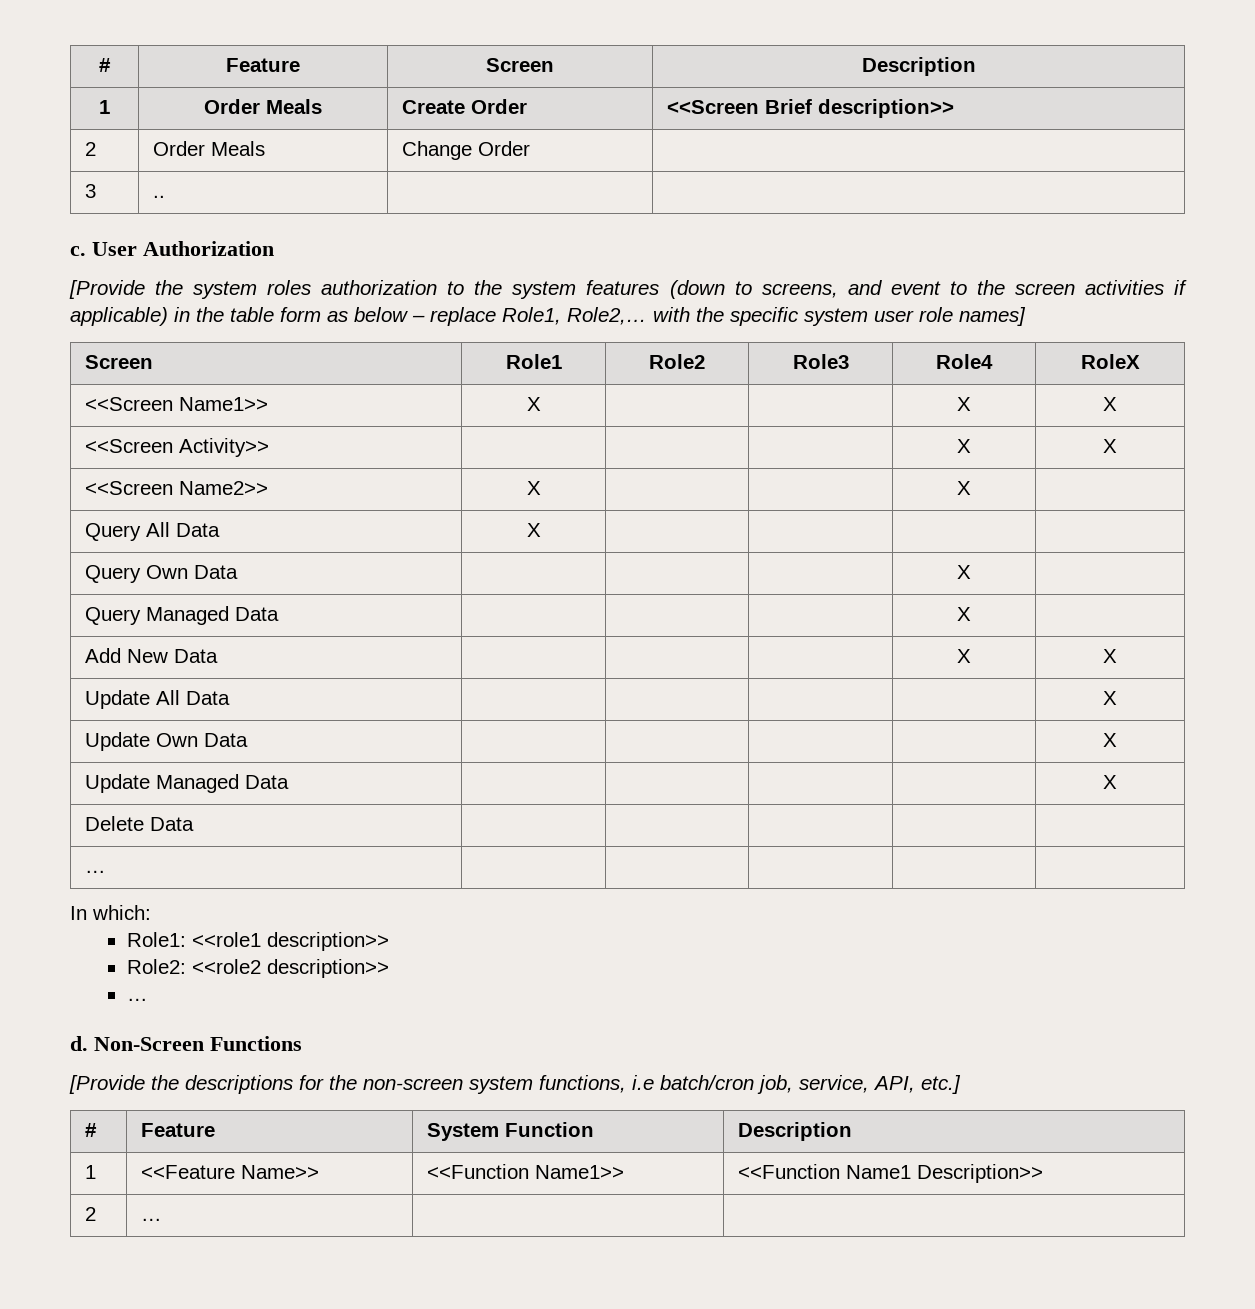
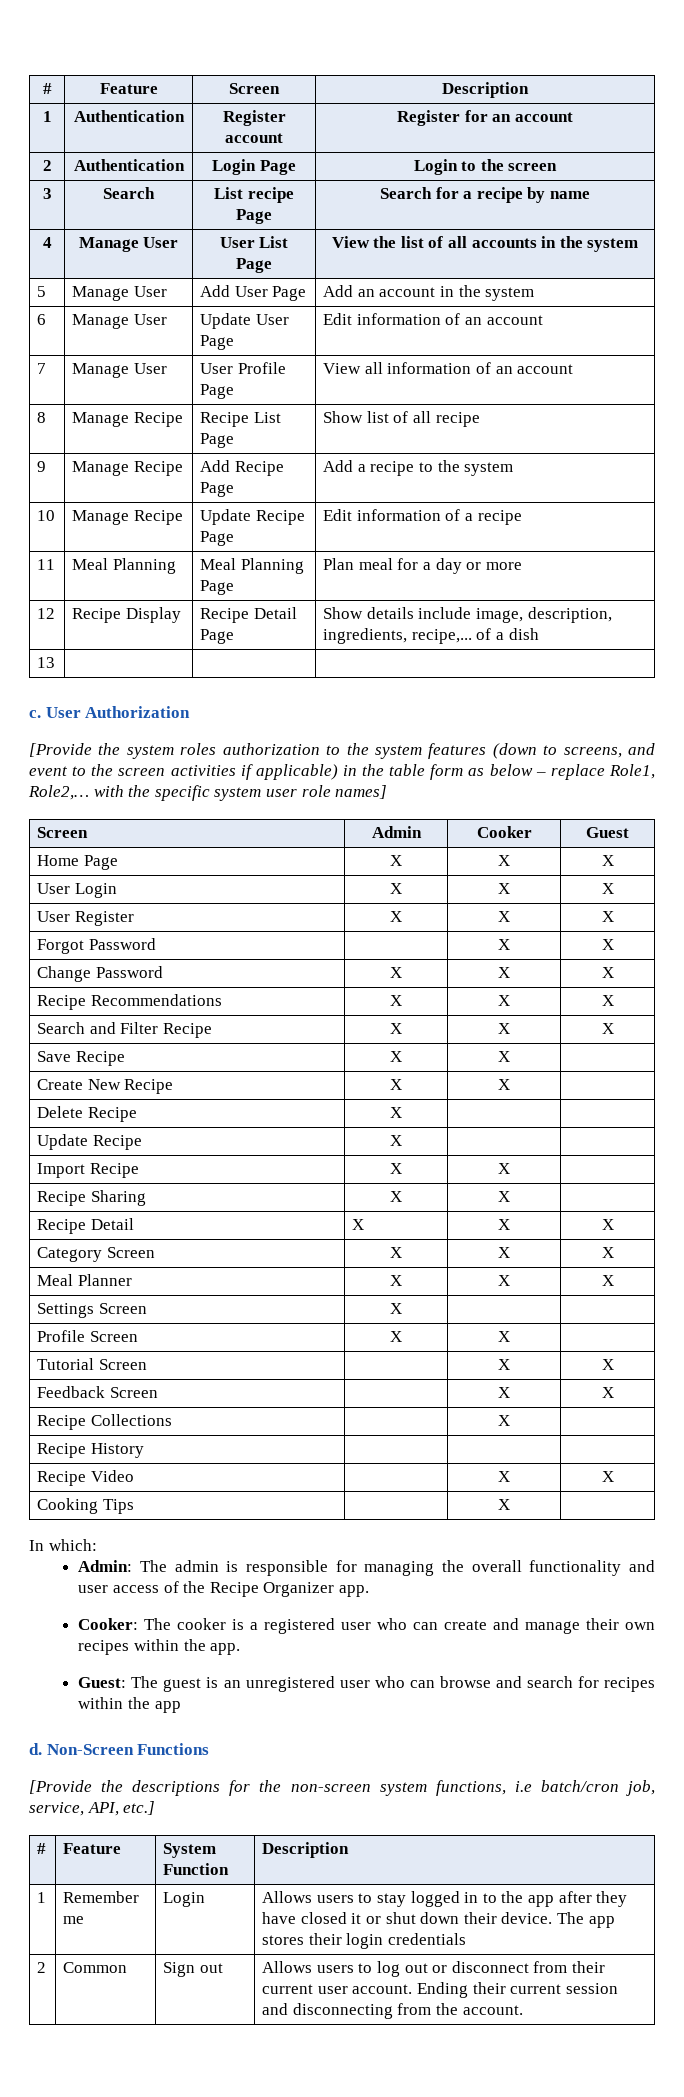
[204,99,322,114] [401,99,527,114] [666,99,954,118] [84,142,96,156] [152,141,265,156] [401,141,530,160] [84,184,96,198] [152,195,165,198] Order Meals | Create Order | <<Screen Brief description>> // 2 | Order Meals | Change Order | // 3 | .. -> [73,110,185,122] [222,110,286,126] [225,133,283,143] [397,110,573,126] [42,160,52,171] [73,159,185,171] [212,159,296,175] [413,159,558,175] [42,188,52,199] [103,187,155,199] [214,187,294,203] [236,209,272,224] [380,187,590,203] [42,237,52,248] [78,237,179,252] [219,236,289,248] [236,258,272,273] [331,236,639,252] [37,286,47,297] [72,286,167,301] [200,285,307,301] [323,285,535,301] [37,314,47,325] [72,314,167,329] [200,313,289,329] [200,335,235,350] [323,313,543,325] [37,363,47,374] [72,363,167,378] [200,362,286,374] [200,384,235,399] [323,362,574,374] [37,412,47,423] [72,412,183,427] [200,412,281,427] [200,433,235,448] [323,411,480,427] [37,461,47,472] [72,461,183,476] [200,460,284,476] [200,482,235,497] [323,460,514,476] [37,510,56,521] [72,510,183,525] [200,509,305,525] [200,531,235,546] [323,509,522,525] [37,559,56,570] [72,558,176,574] [200,558,304,574] [200,580,235,595] [323,558,522,574] [37,608,56,619] [72,607,181,623] [200,607,297,623] [200,629,235,644] [323,607,612,623] [323,628,539,644] [37,657,56,668] Authentication | Register account | Register for an account // 2 | Authentication | Login Page | Login to the screen // 3 | Search | List recipe Page | Search for a recipe by name // 4 | Manage User | User List Page | View the list of all accounts in the system // 5 | Manage User | Add User Page | Add an account in the system // 6 | Manage User | Update User Page | Edit information of an account // 7 | Manage User | User Profile Page | View all information of an account // 8 | Manage Recipe | Recipe List Page | Show list of all recipe // 9 | Manage Recipe | Add Recipe Page | Add a recipe to the system // 10 | Manage Recipe | Update Recipe Page | Edit information of a recipe // 11 | Meal Planning | Meal Planning Page | Plan meal for a day or more // 12 | Recipe Display | Recipe Detail Page | Show details include image, description, ingredients, recipe,... of a dish // 13 |
[505,354,562,369] [649,354,705,369] [792,354,849,369] [936,354,993,369] [1080,354,1140,369] [84,397,268,411] [526,397,541,411] [957,397,971,411] [1103,397,1117,411] [84,438,269,457] [957,439,971,453] [1103,439,1117,453] [84,481,268,495] [526,481,541,495] [957,481,971,495] [84,522,220,541] [526,523,541,537] [84,565,238,583] [957,565,971,579] [84,606,279,625] [957,607,971,621] [84,648,218,663] [957,649,971,663] [1103,649,1117,663] [84,690,230,709] [1103,691,1117,705] [84,732,248,751] [1103,733,1117,747] [84,774,289,793] [1103,775,1117,789] [84,816,194,831] [84,870,106,873] [70,905,151,920] [126,932,389,951] [126,959,389,978] [126,998,148,1001] Role1 | Role2 | Role3 | Role4 | RoleX // <<Screen Name1>> | X | | | X | X // <<Screen Activity>> | | | | X | X // <<Screen Name2>> | X | | | X | // Query All Data | X | | | | // Query Own Data | | | | X | // Query Managed Data | | | | X | // Add New Data | | | | X | X // Update All Data | | | | | X // Update Own Data | | | | | X // Update Managed Data | | | | | X // Delete Data | | | | | // … | | | | | // In which: // Role1: <<role1 description>> // Role2: <<role2 description>> // … -> [371,826,422,838] [476,826,532,838] [586,827,629,838] [37,855,118,870] [390,855,402,866] [498,855,510,866] [601,855,614,866] [37,883,117,898] [390,883,402,894] [498,883,510,894] [601,883,614,894] [37,911,134,926] [390,911,402,922] [498,911,510,922] [601,911,614,922] [37,938,156,954] [498,939,510,950] [601,939,614,950] [37,966,163,982] [390,967,402,978] [498,967,510,978] [601,967,614,978] [37,994,222,1010] [390,995,402,1006] [498,995,510,1006] [601,995,614,1006] [37,1022,212,1038] [390,1023,402,1034] [498,1023,510,1034] [601,1023,614,1034] [37,1051,125,1066] [390,1051,402,1062] [498,1051,510,1062] [37,1079,174,1094] [390,1079,402,1090] [498,1079,510,1090] [37,1106,137,1122] [390,1107,402,1118] [37,1134,142,1150] [390,1135,402,1146] [37,1163,139,1178] [390,1163,402,1174] [498,1163,510,1174] [37,1190,146,1206] [390,1191,402,1202] [498,1191,510,1202] [37,1218,134,1234] [352,1219,365,1230] [498,1219,510,1230] [601,1219,614,1230] [37,1247,155,1262] [390,1247,402,1258] [498,1247,510,1258] [601,1247,614,1258] [37,1274,132,1286] [390,1275,402,1286] [498,1275,510,1286] [601,1275,614,1286] [37,1303,147,1318] [390,1303,402,1314] [37,1330,138,1342] [390,1331,402,1342] [498,1331,510,1342] [37,1358,147,1370] [498,1359,510,1370] [601,1359,614,1370] [37,1386,158,1398] [498,1387,510,1398] [601,1387,614,1398] [37,1414,172,1430] [498,1415,510,1426] [37,1443,144,1458] [37,1470,134,1486] [498,1471,510,1482] [601,1471,614,1482] [37,1498,134,1514] [498,1499,510,1510] [29,1539,97,1551] [78,1560,656,1576] [78,1581,369,1597] [78,1618,655,1634] [78,1639,241,1655] [78,1676,655,1692] [78,1697,181,1713] Admin | Cooker | Guest // Home Page | X | X | X // User Login | X | X | X // User Register | X | X | X // Forgot Password | | X | X // Change Password | X | X | X // Recipe Recommendations | X | X | X // Search and Filter Recipe | X | X | X // Save Recipe | X | X | // Create New Recipe | X | X | // Delete Recipe | X | | // Update Recipe | X | | // Import Recipe | X | X | // Recipe Sharing | X | X | // Recipe Detail | X | X | X // Category Screen | X | X | X // Meal Planner | X | X | X // Settings Screen | X | | // Profile Screen | X | X | // Tutorial Screen | | X | X // Feedback Screen | | X | X // Recipe Collections | | X | // Recipe History | | | // Recipe Video | | X | X // Cooking Tips | | X | // In which: // Admin: The admin is responsible for managing the overall functionality and user access of the Recipe Organizer app. // Cooker: The cooker is a registered user who can create and manage their own recipes within the app. // Guest: The guest is an unregistered user who can browse and search for recipes within the app
[140,1165,319,1179] [426,1164,624,1179] [737,1164,1043,1183] [84,1207,96,1221] [140,1218,162,1221] <<Feature Name>> | <<Function Name1>> | <<Function Name1 Description>> // 2 | … | | -> [63,1891,140,1903] [63,1916,85,1924] [163,1892,206,1907] [262,1891,628,1907] [262,1912,615,1928] [262,1933,466,1949] [37,1962,47,1973] [63,1962,128,1973] [163,1962,223,1977] [262,1961,605,1977] [262,1982,618,1998] [262,2003,523,2019] Remember me | Login | Allows users to stay logged in to the app after they have closed it or shut down their device. The app stores their login credentials // 2 | Common | Sign out | Allows users to log out or disconnect from their current user account. Ending their current session and disconnecting from the account.

